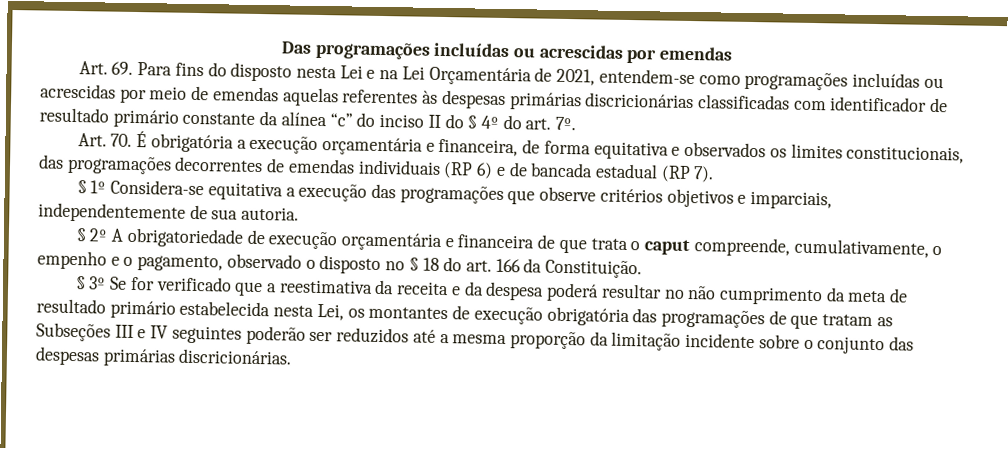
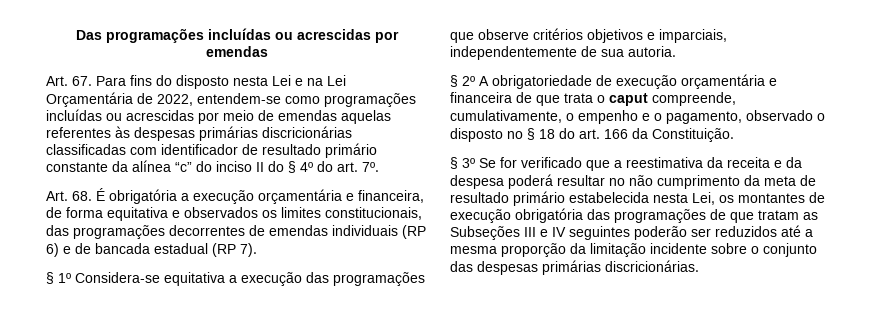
[111,61,134,75] 69. -> [72,76,92,86] 67.
[556,68,596,86] 2021, -> [157,94,193,106] 2022,
[110,133,133,147] 70. -> [72,191,92,201] 68.

